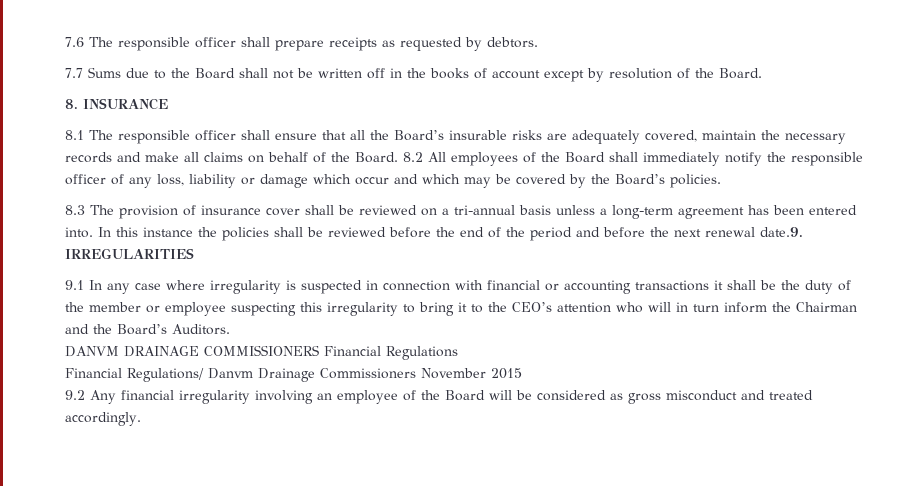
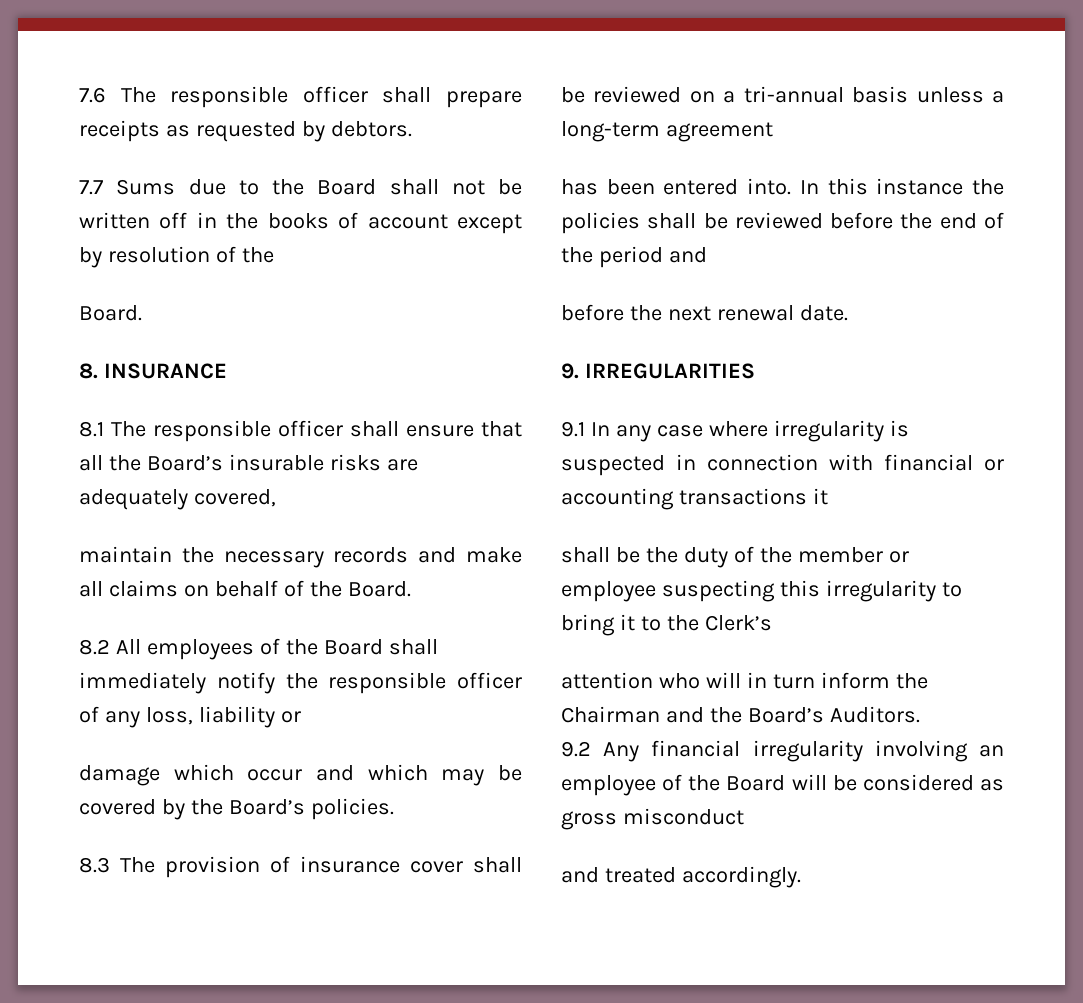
(714, 73) none -> (274, 255) //
(697, 136) none -> (276, 498) //
(398, 157) none -> (411, 589) //
(255, 181) none -> (301, 717) //
(744, 213) none -> (773, 132) //
(600, 232) none -> (707, 255) //
[760,227,803,237] date.9. -> [799,305,848,321] [561,363,579,379] date. // 9.
(723, 285) none -> (828, 496) //
[512,302,552,312] CEO’s -> [704,615,772,631] Clerk’s //
[65,345,458,360] [65,368,522,382] // DANVM DRAINAGE COMMISSIONERS Financial Regulations // Financial Regulations/ Danvm Drainage Commissioners November 2015 -> (920, 714) none
(737, 395) none -> (744, 816) //

